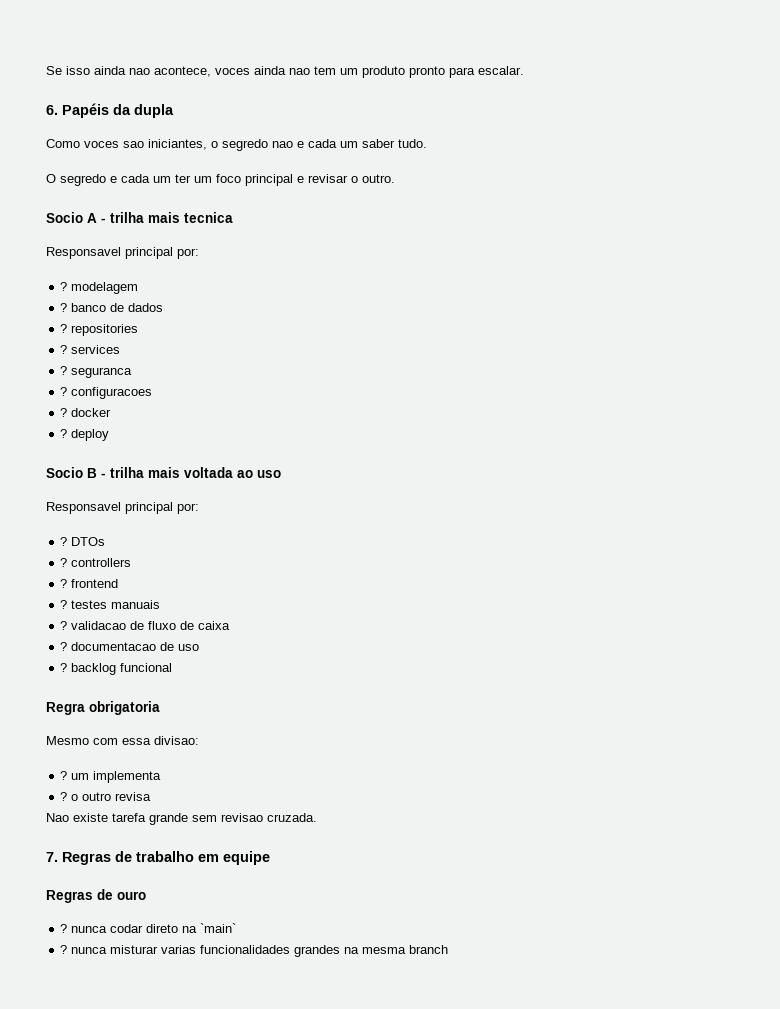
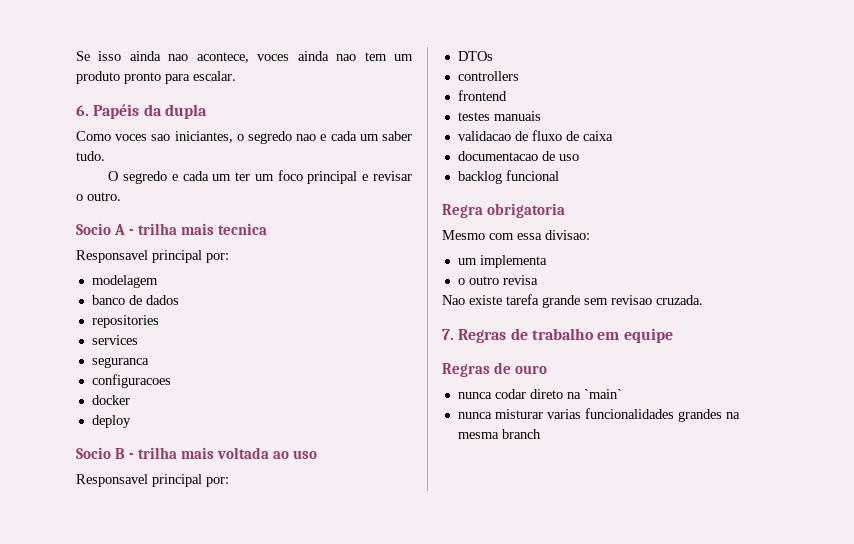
[60,282,68,291] ? -> (229, 258) none
[60,303,68,312] ? -> (158, 281) none
[60,324,68,333] ? -> (179, 300) none
[60,345,68,354] ? -> (159, 321) none
[60,366,68,375] ? -> (138, 340) none
[60,387,68,396] ? -> (149, 362) none
[60,408,68,417] ? -> (171, 381) none
[60,429,68,438] ? -> (130, 400) none
[60,537,68,546] ? -> (229, 482) none
[60,558,68,567] ? -> (493, 56) none
[60,579,68,588] ? -> (519, 76) none
[60,600,68,609] ? -> (507, 95) none
[60,621,68,630] ? -> (541, 116) none
[60,642,68,651] ? -> (613, 136) none
[60,663,68,672] ? -> (579, 157) none
[60,771,68,780] ? -> (590, 235) none
[60,792,68,801] ? -> (547, 261) none
[60,924,68,933] ? -> (548, 369) none
[60,945,68,954] ? -> (622, 394) none

